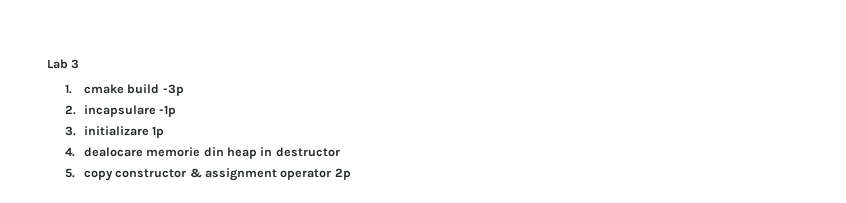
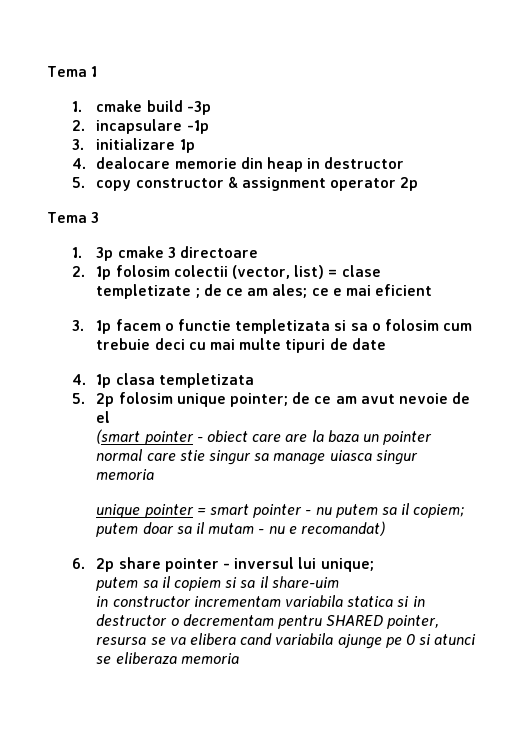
[47,59,80,69] Lab 3 -> [47,66,98,77] Tema 1
(351, 174) none -> [47,212,100,223] [71,246,259,261] [71,265,381,280] [96,284,433,299] [71,319,473,334] [96,338,386,353] [71,373,254,388] [71,392,471,407] [96,411,111,423] [96,429,433,445] [96,449,418,465] [96,469,155,480] [96,503,465,518] [96,521,385,537] [71,557,374,572] [96,576,339,591] [96,595,425,607] [96,614,440,629] [96,633,477,649] [96,652,239,664] // Tema 3 // 1. 3p cmake 3 directoare // 2. 1p folosim colectii (vector, list) = clase templetizate ; de ce am ales; ce e mai eficient // 3. 1p facem o functie templetizata si sa o folosim cum trebuie deci cu mai multe tipuri de date // 4. 1p clasa templetizata // 5. 2p folosim unique pointer; de ce am avut nevoie de el // (smart pointer - obiect care are la baza un pointer normal care stie singur sa manage uiasca singur memoria // unique pointer = smart pointer - nu putem sa il copiem; putem doar sa il mutam - nu e recomandat) // 6. 2p share pointer - inversul lui unique; // putem sa il copiem si sa il share-uim // in constructor incrementam variabila statica si in destructor o decrementam pentru SHARED pointer, resursa se va elibera cand variabila ajunge pe 0 si atunci se eliberaza memoria

